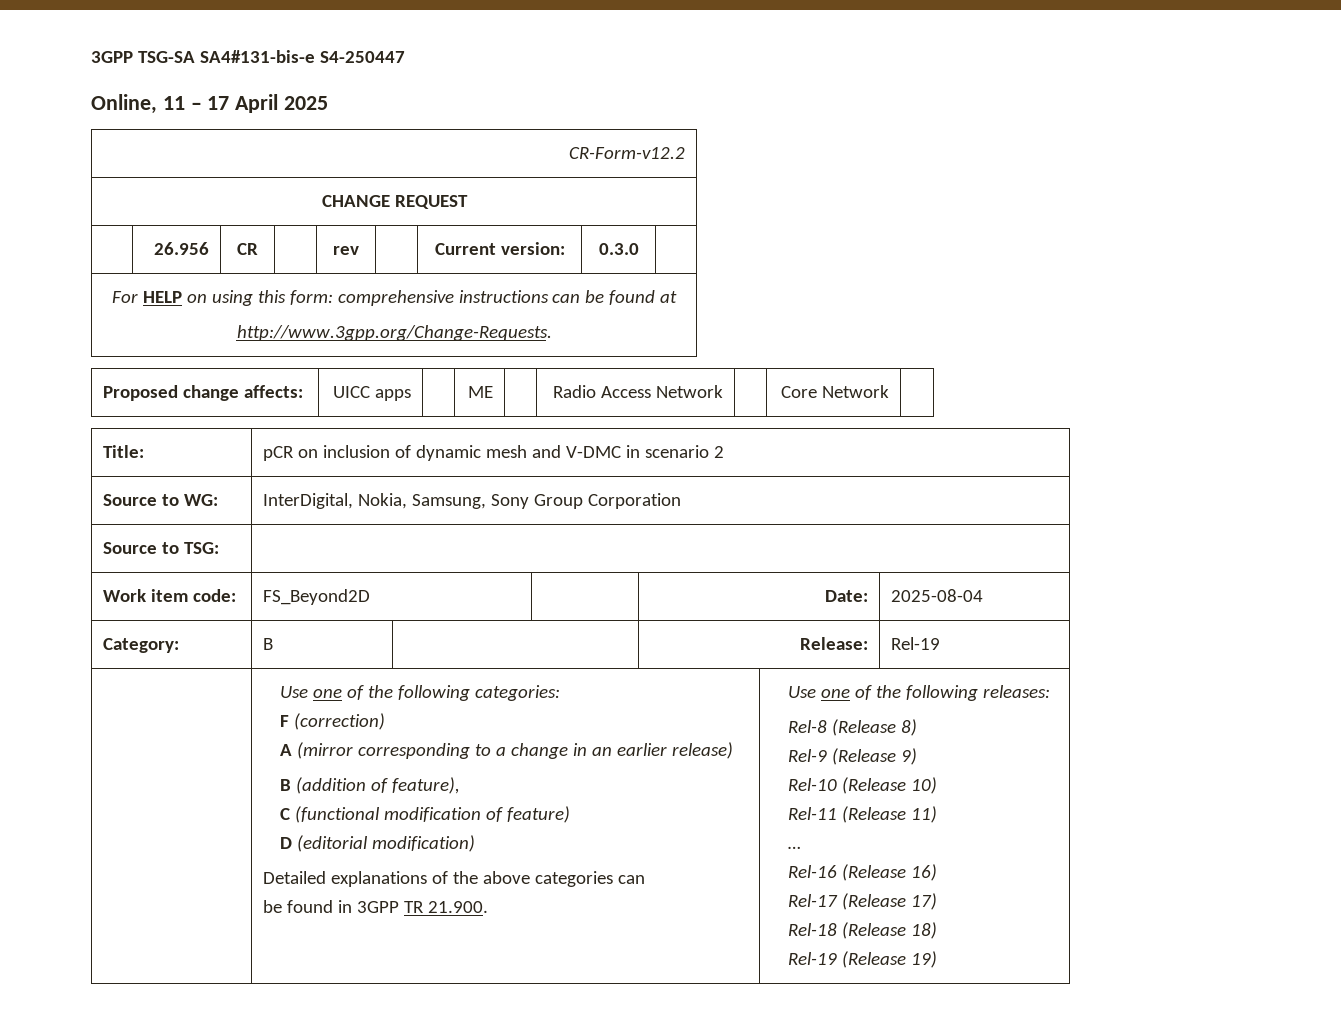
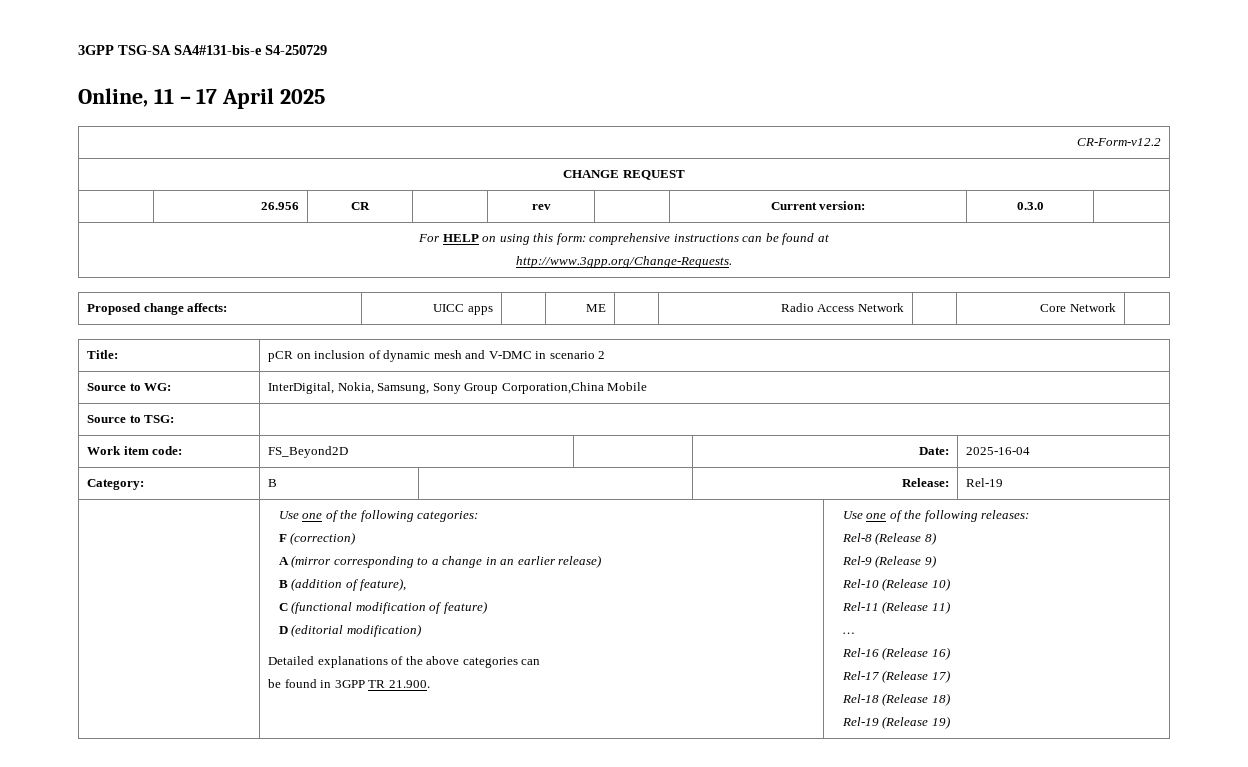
[319,51,405,63] S4-250447 -> [265,45,327,55] S4-250729
[587,493,681,509] Corporation -> [501,382,648,394] Corporation,China Mobile
[890,589,983,602] 2025-08-04 -> [966,447,1031,455] 2025-16-04

